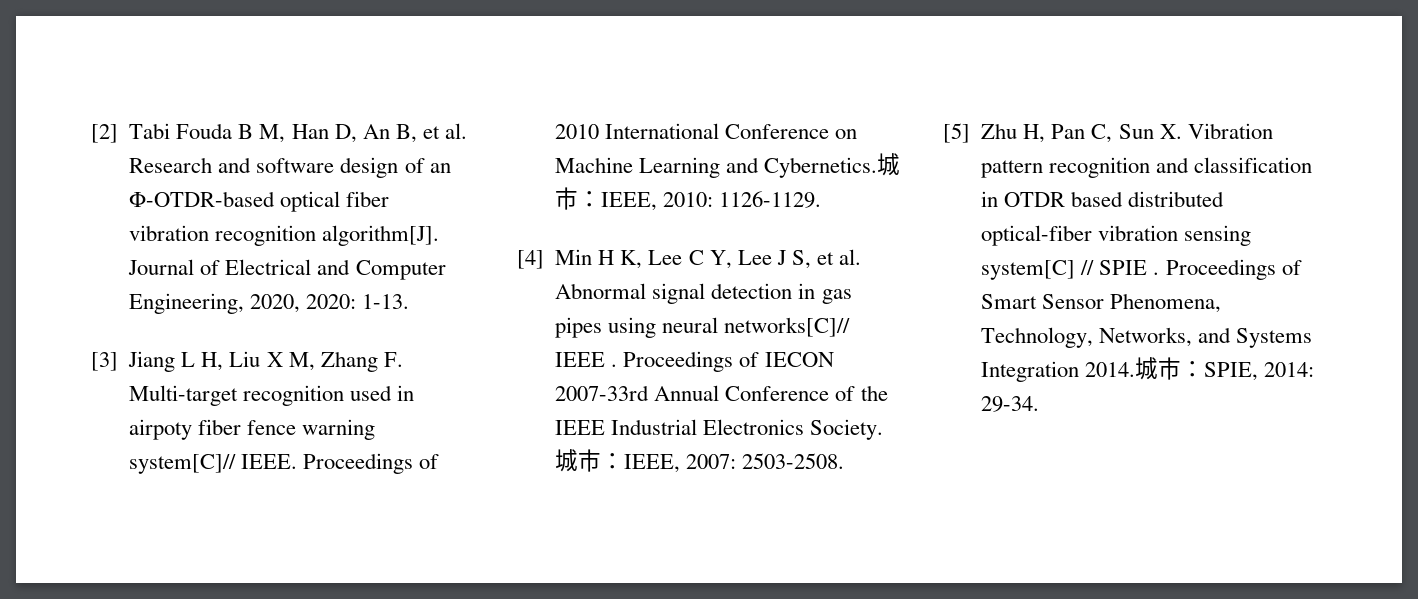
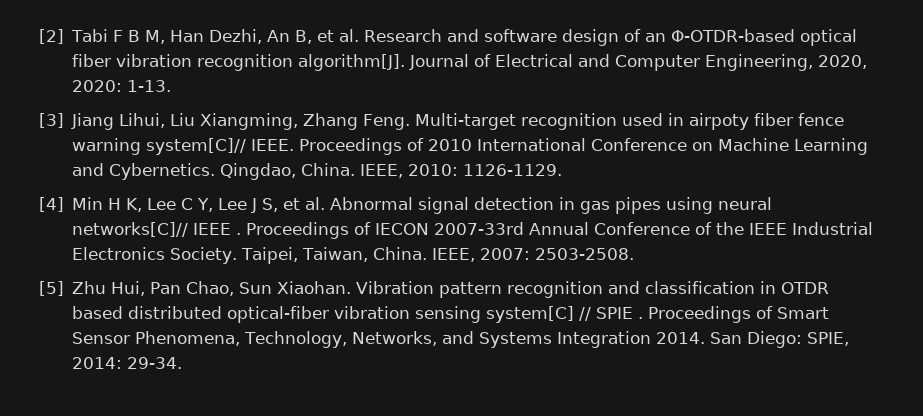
[176,123,233,139] Fouda -> [113,30,124,42] F
[334,124,357,143] D, -> [209,29,263,44] Dezhi,
[181,351,403,372] L H, Liu X M, Zhang F. -> [119,113,411,130] Lihui, Liu Xiangming, Zhang Feng.
[877,153,901,176] [555,187,602,210] 城市： -> [220,163,356,180] Qingdao, China.
[555,449,625,472] 城市： -> [241,247,428,264] Taipei, Taiwan, China.
[1023,124,1182,143] H, Pan C, Sun X. -> [111,281,352,296] Hui, Pan Chao, Sun Xiaohan.
[1135,357,1205,380] 城市： -> [710,331,803,348] San Diego:

